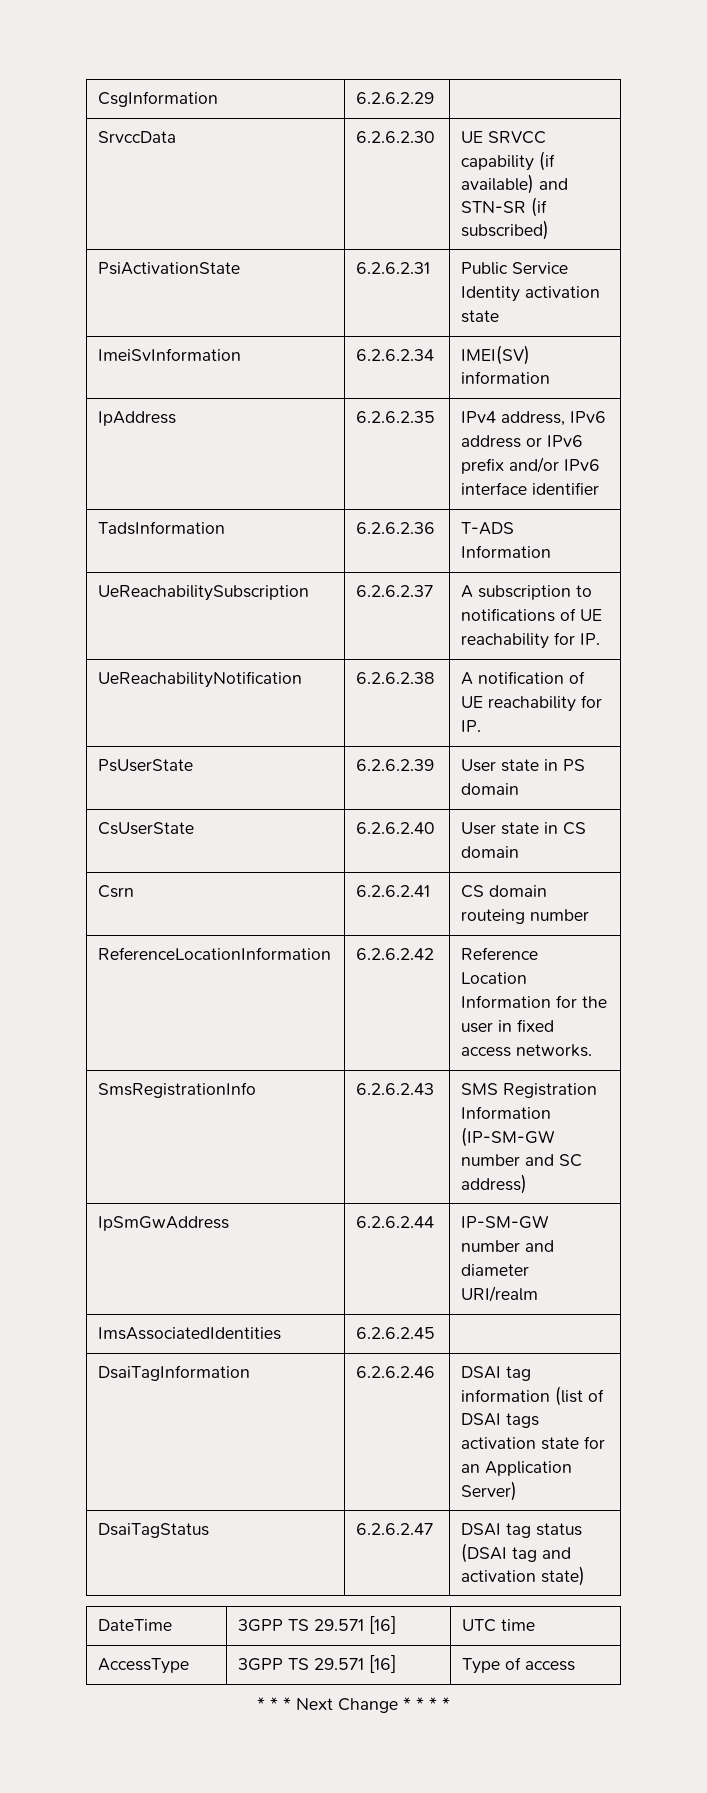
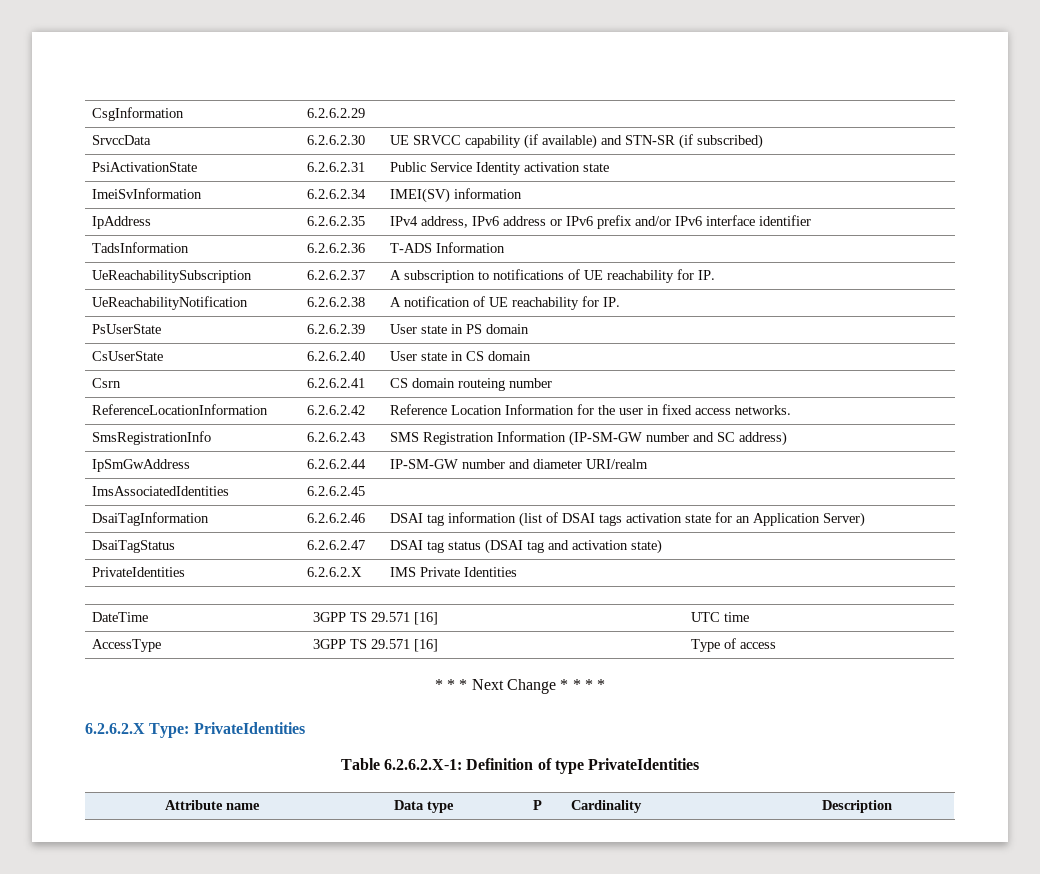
(586, 1576) none -> [91,567,185,577] [306,567,362,577] [389,567,517,577] // PrivateIdentities | 6.2.6.2.X | IMS Private Identities
(450, 1703) none -> [85,722,305,738] [340,758,700,774] [164,800,260,810] [394,800,454,813] [532,800,542,810] [570,800,642,813] [822,800,892,813] // 6.2.6.2.X Type: PrivateIdentities // Table 6.2.6.2.X-1: Definition of type PrivateIdentities // Attribute name | Data type | P | Cardinality | Description

